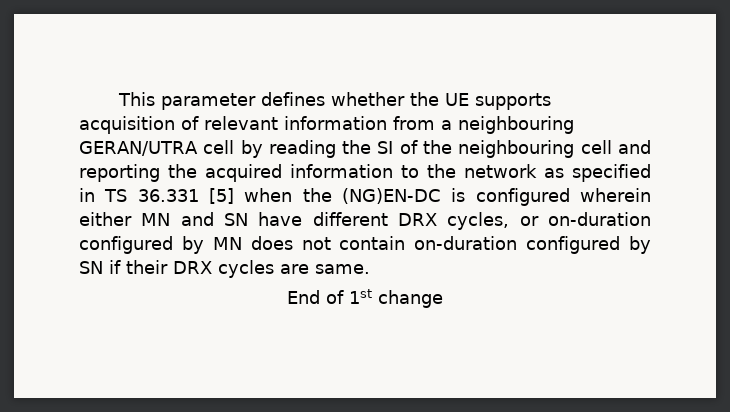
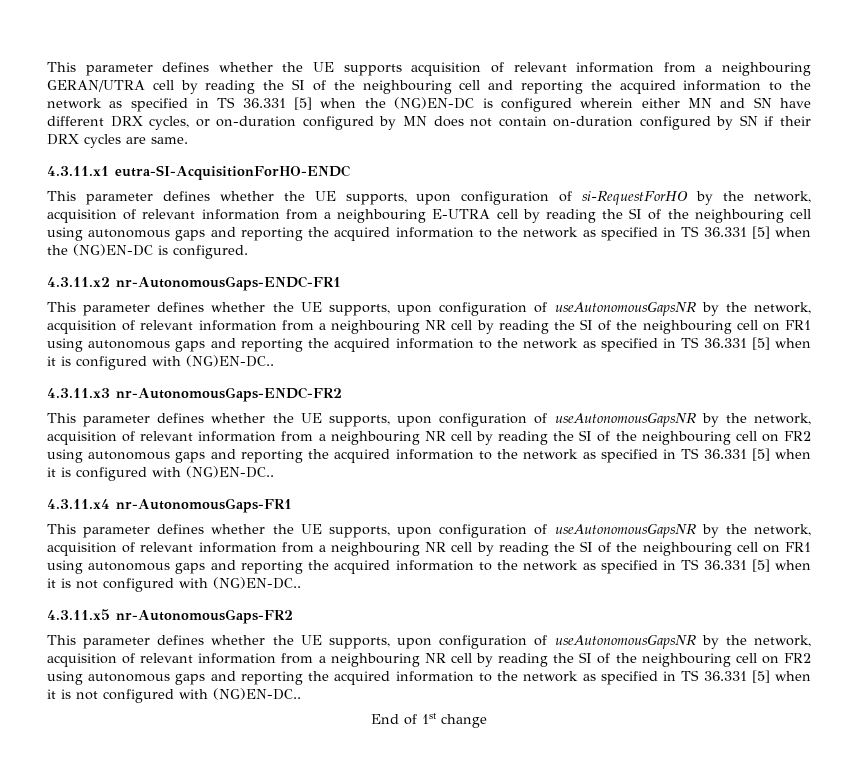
(370, 269) none -> [47,165,350,180] [47,191,811,205] [47,208,811,223] [47,226,812,241] [47,244,248,259] [47,276,341,291] [47,302,811,316] [47,319,811,334] [47,337,812,352] [47,355,274,370] [47,387,342,402] [47,413,811,427] [47,430,811,445] [47,448,812,463] [47,466,274,481] [47,498,292,513] [47,524,811,538] [47,541,811,556] [47,559,812,574] [47,577,301,592] [47,609,293,624] [47,635,811,649] [47,652,811,667] [47,670,812,685] [47,688,301,703] // 4.3.11.x1 eutra-SI-AcquisitionForHO-ENDC // This parameter defines whether the UE supports, upon configuration of si-RequestForHO by the network, acquisition of relevant information from a neighbouring E-UTRA cell by reading the SI of the neighbouring cell using autonomous gaps and reporting the acquired information to the network as specified in TS 36.331 [5] when the (NG)EN-DC is configured. // 4.3.11.x2 nr-AutonomousGaps-ENDC-FR1 // This parameter defines whether the UE supports, upon configuration of useAutonomousGapsNR by the network, acquisition of relevant information from a neighbouring NR cell by reading the SI of the neighbouring cell on FR1 using autonomous gaps and reporting the acquired information to the network as specified in TS 36.331 [5] when it is configured with (NG)EN-DC.. // 4.3.11.x3 nr-AutonomousGaps-ENDC-FR2 // This parameter defines whether the UE supports, upon configuration of useAutonomousGapsNR by the network, acquisition of relevant information from a neighbouring NR cell by reading the SI of the neighbouring cell on FR2 using autonomous gaps and reporting the acquired information to the network as specified in TS 36.331 [5] when it is configured with (NG)EN-DC.. // 4.3.11.x4 nr-AutonomousGaps-FR1 // This parameter defines whether the UE supports, upon configuration of useAutonomousGapsNR by the network, acquisition of relevant information from a neighbouring NR cell by reading the SI of the neighbouring cell on FR1 using autonomous gaps and reporting the acquired information to the network as specified in TS 36.331 [5] when it is not configured with (NG)EN-DC.. // 4.3.11.x5 nr-AutonomousGaps-FR2 // This parameter defines whether the UE supports, upon configuration of useAutonomousGapsNR by the network, acquisition of relevant information from a neighbouring NR cell by reading the SI of the neighbouring cell on FR2 using autonomous gaps and reporting the acquired information to the network as specified in TS 36.331 [5] when it is not configured with (NG)EN-DC..

